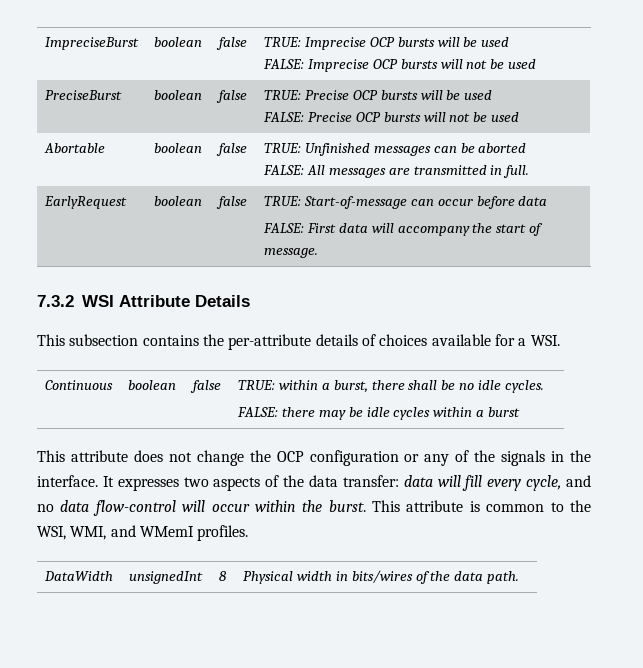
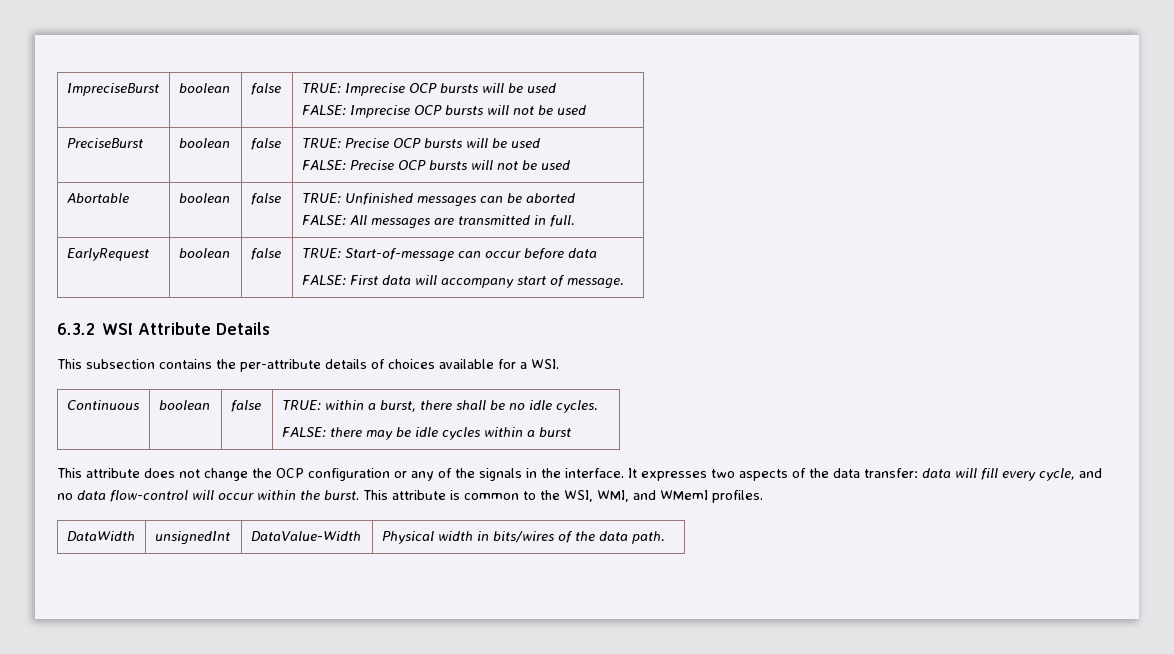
[472,223,493,233] the -> (514, 283) none
[37,295,74,307] 7.3.2 -> [57,323,95,335] 6.3.2
[218,571,227,581] 8 -> [250,531,361,541] DataValue-Width

